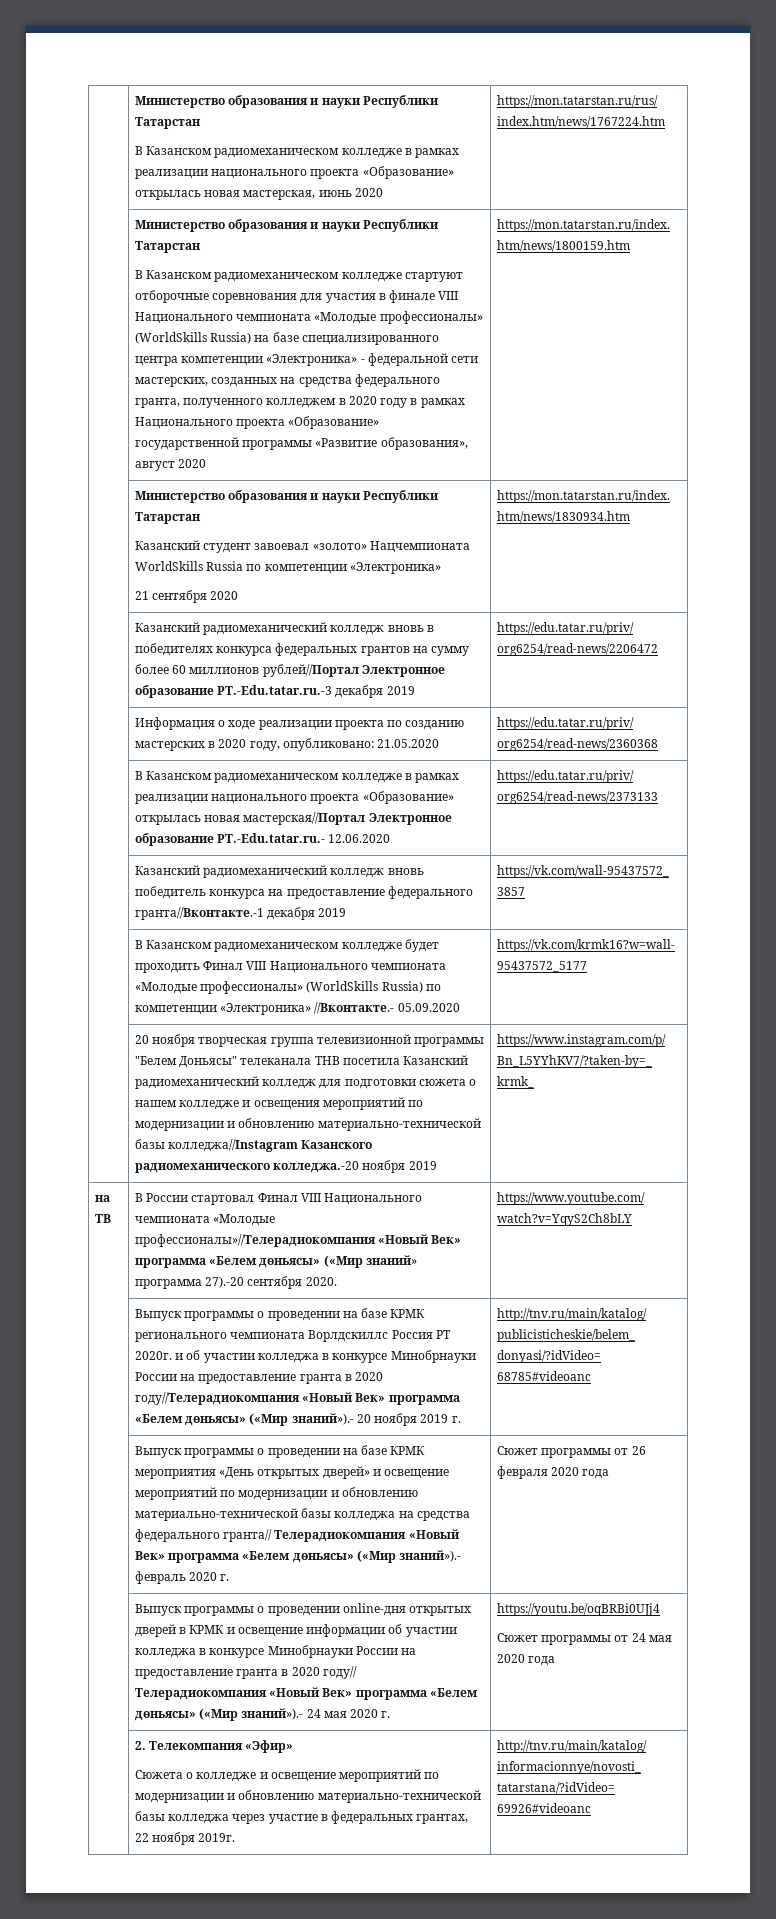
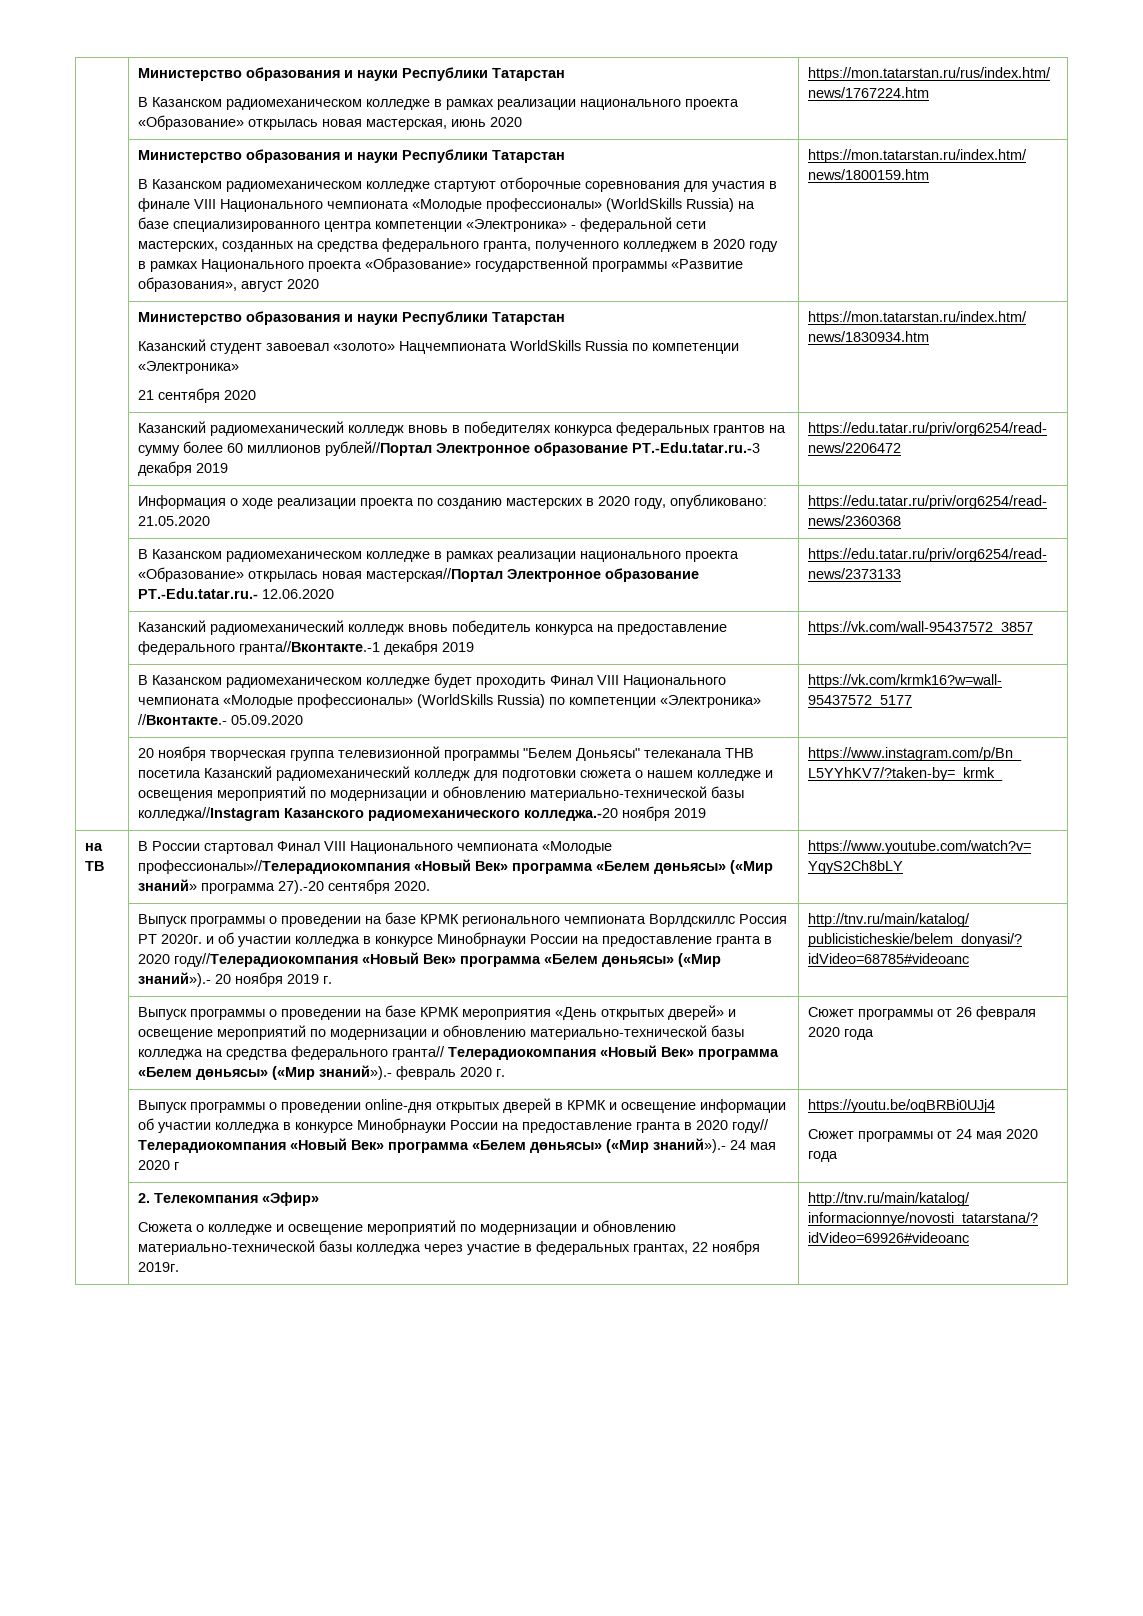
[381,1711,391,1718] г. -> [174,1162,180,1170] г

